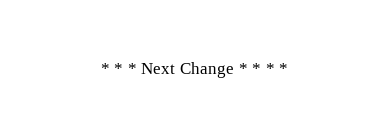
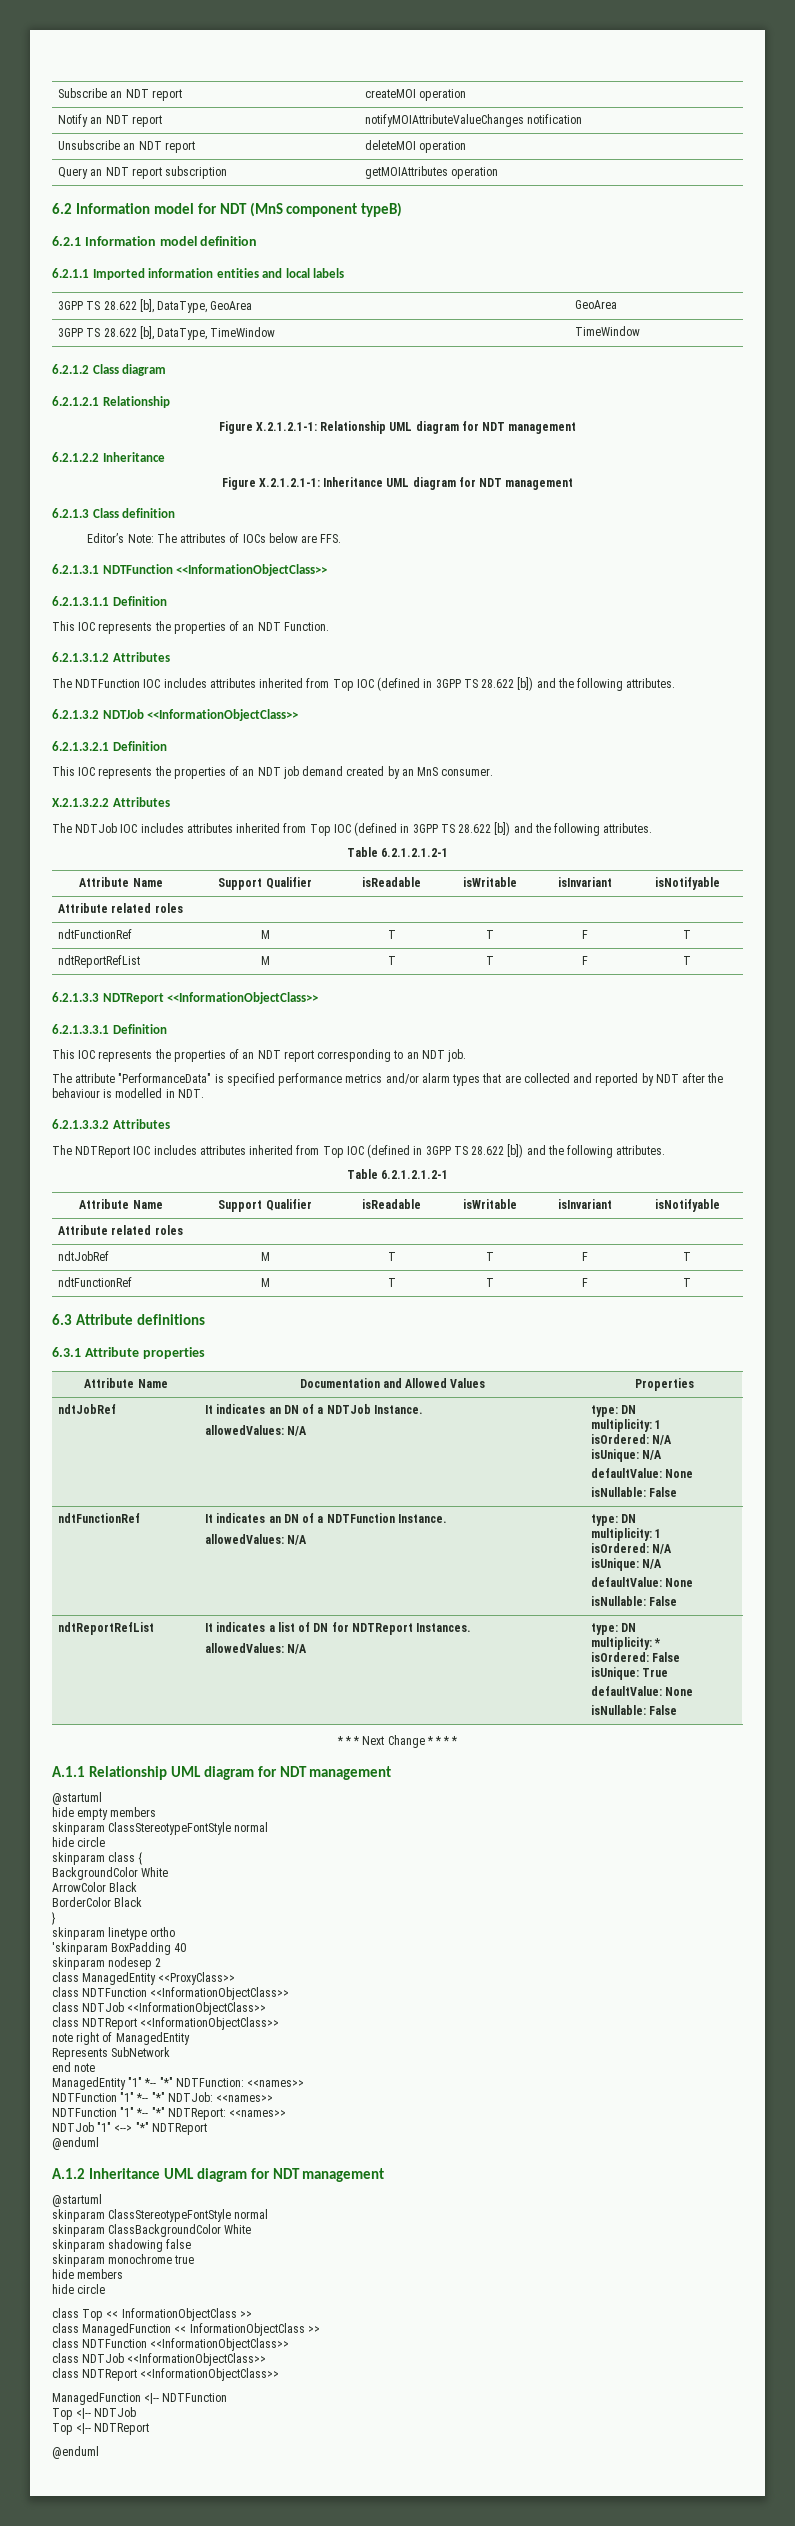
(100, 68) none -> [58,88,182,101] [365,89,467,101] [58,114,162,127] [365,114,583,127] [58,140,195,153] [365,140,467,153] [58,166,228,179] [365,166,499,179] [52,202,403,217] [52,236,258,246] [52,268,345,280] [58,299,253,313] [575,300,618,309] [58,326,276,340] [575,326,641,336] [52,364,167,376] [52,396,170,408] [218,421,577,434] [52,452,165,462] [221,477,574,490] [52,508,176,518] [87,533,342,543] [52,564,328,576] [52,596,167,606] [52,621,329,634] [52,652,170,662] [52,677,676,691] [52,709,299,721] [52,741,167,751] [52,766,494,779] [52,797,170,807] [52,822,653,836] [346,847,449,857] [79,877,163,887] [218,877,312,890] [362,877,421,887] [463,877,517,887] [557,877,612,887] [654,877,720,890] [58,903,183,913] [58,929,133,939] [260,930,270,939] [387,930,396,939] [486,930,494,939] [581,930,588,939] [683,930,691,939] [58,955,141,968] [260,956,270,965] [387,956,396,965] [486,956,494,965] [581,956,588,965] [683,956,691,965] [52,992,319,1004] [52,1024,167,1034] [52,1049,467,1062] [52,1073,724,1086] [52,1088,204,1098] [52,1119,170,1129] [52,1144,666,1158] [346,1169,449,1179] [79,1199,163,1209] [218,1199,312,1212] [362,1199,421,1209] [463,1199,517,1209] [557,1199,612,1209] [654,1199,720,1212] [58,1225,183,1235] [58,1251,110,1261] [260,1252,270,1261] [387,1252,396,1261] [486,1252,494,1261] [581,1252,588,1261] [683,1252,691,1261] [58,1277,133,1287] [260,1278,270,1287] [387,1278,396,1287] [486,1278,494,1287] [581,1278,588,1287] [683,1278,691,1287] [52,1314,205,1325] [52,1347,205,1359] [84,1378,168,1388] [299,1378,486,1388] [634,1378,694,1391] [58,1404,117,1414] [205,1404,423,1414] [205,1425,308,1436] [591,1405,637,1417] [591,1419,662,1432] [591,1434,673,1445] [591,1449,663,1462] [591,1468,694,1478] [591,1487,678,1497] [58,1513,141,1523] [205,1513,447,1523] [205,1534,308,1545] [591,1514,637,1526] [591,1528,662,1541] [591,1543,673,1554] [591,1558,663,1571] [591,1577,694,1587] [591,1596,678,1606] [58,1622,155,1635] [205,1622,472,1635] [205,1643,308,1654] [591,1623,637,1635] [591,1637,661,1650] [591,1652,681,1662] [591,1667,669,1680] [591,1686,694,1696] [591,1705,678,1715] Subscribe an NDT report | createMOI operation // Notify an NDT report | notifyMOIAttributeValueChanges notification // Unsubscribe an NDT report | deleteMOI operation // Query an NDT report subscription | getMOIAttributes operation // 6.2 Information model for NDT (MnS component typeB) // 6.2.1 Information model definition // 6.2.1.1 Imported information entities and local labels // 3GPP TS 28.622 [b], DataType, GeoArea | GeoArea // 3GPP TS 28.622 [b], DataType, TimeWindow | TimeWindow // 6.2.1.2 Class diagram // 6.2.1.2.1 Relationship // Figure X.2.1.2.1-1: Relationship UML diagram for NDT management // 6.2.1.2.2 Inheritance // Figure X.2.1.2.1-1: Inheritance UML diagram for NDT management // 6.2.1.3 Class definition // Editor’s Note: The attributes of IOCs below are FFS. // 6.2.1.3.1 NDTFunction <<InformationObjectClass>> // 6.2.1.3.1.1 Definition // This IOC represents the properties of an NDT Function. // 6.2.1.3.1.2 Attributes // The NDTFunction IOC includes attributes inherited from Top IOC (defined in 3GPP TS 28.622 [b]) and the following attributes. // 6.2.1.3.2 NDTJob <<InformationObjectClass>> // 6.2.1.3.2.1 Definition // This IOC represents the properties of an NDT job demand created by an MnS consumer. // X.2.1.3.2.2 Attributes // The NDTJob IOC includes attributes inherited from Top IOC (defined in 3GPP TS 28.622 [b]) and the following attributes. // Table 6.2.1.2.1.2-1 // Attribute Name | Support Qualifier | isReadable | isWritable | isInvariant | isNotifyable // Attribute related roles // ndtFunctionRef | M | T | T | F | T // ndtReportRefList | M | T | T | F | T // 6.2.1.3.3 NDTReport <<InformationObjectClass>> // 6.2.1.3.3.1 Definition // This IOC represents the properties of an NDT report corresponding to an NDT job. // The attribute "PerformanceData" is specified performance metrics and/or alarm types that are collected and reported by NDT after the behaviour is modelled in NDT. // 6.2.1.3.3.2 Attributes // The NDTReport IOC includes attributes inherited from Top IOC (defined in 3GPP TS 28.622 [b]) and the following attributes. // Table 6.2.1.2.1.2-1 // Attribute Name | Support Qualifier | isReadable | isWritable | isInvariant | isNotifyable // Attribute related roles // ndtJobRef | M | T | T | F | T // ndtFunctionRef | M | T | T | F | T // 6.3 Attribute definitions // 6.3.1 Attribute properties // Attribute Name | Documentation and Allowed Values | Properties // ndtJobRef | It indicates an DN of a NDTJob Instance. // allowedValues: N/A | type: DN // multiplicity: 1 // isOrdered: N/A // isUnique: N/A // defaultValue: None // isNullable: False // ndtFunctionRef | It indicates an DN of a NDTFunction Instance. // allowedValues: N/A | type: DN // multiplicity: 1 // isOrdered: N/A // isUnique: N/A // defaultValue: None // isNullable: False // ndtReportRefList | It indicates a list of DN for NDTReport Instances. // allowedValues: N/A | type: DN // multiplicity: * // isOrdered: False // isUnique: True // defaultValue: None // isNullable: False //
(289, 68) none -> [52,1766,392,1780] [52,1792,102,1805] [52,1807,157,1820] [52,1822,269,1835] [52,1837,106,1847] [52,1852,143,1865] [52,1867,169,1880] [52,1882,138,1892] [52,1897,143,1907] [51,1912,55,1925] [52,1927,176,1940] [52,1942,187,1955] [52,1957,162,1970] [52,1972,236,1985] [52,1987,290,2000] [52,2002,267,2015] [52,2017,280,2030] [52,2032,190,2045] [52,2047,171,2060] [52,2062,96,2072] [52,2077,305,2090] [52,2092,274,2102] [52,2107,287,2120] [52,2122,207,2135] [52,2137,99,2150] [52,2168,385,2182] [52,2194,102,2207] [52,2209,269,2222] [52,2224,252,2237] [52,2239,192,2252] [52,2254,195,2267] [52,2269,124,2279] [52,2284,106,2294] [52,2308,252,2321] [52,2323,320,2336] [52,2338,290,2351] [52,2353,267,2366] [52,2368,280,2381] [52,2392,228,2405] [52,2407,137,2420] [52,2423,150,2435] [52,2446,99,2459] // A.1.1 Relationship UML diagram for NDT management // @startuml // hide empty members // skinparam ClassStereotypeFontStyle normal // hide circle // skinparam class { // BackgroundColor White // ArrowColor Black // BorderColor Black // } // skinparam linetype ortho // 'skinparam BoxPadding 40 // skinparam nodesep 2 // class ManagedEntity <<ProxyClass>> // class NDTFunction <<InformationObjectClass>> // class NDTJob <<InformationObjectClass>> // class NDTReport <<InformationObjectClass>> // note right of ManagedEntity // Represents SubNetwork // end note // ManagedEntity "1" *-- "*" NDTFunction: <<names>> // NDTFunction "1" *-- "*" NDTJob: <<names>> // NDTFunction "1" *-- "*" NDTReport: <<names>> // NDTJob "1" <--> "*" NDTReport // @enduml // A.1.2 Inheritance UML diagram for NDT management // @startuml // skinparam ClassStereotypeFontStyle normal // skinparam ClassBackgroundColor White // skinparam shadowing false // skinparam monochrome true // hide members // hide circle // class Top << InformationObjectClass >> // class ManagedFunction << InformationObjectClass >> // class NDTFunction <<InformationObjectClass>> // class NDTJob <<InformationObjectClass>> // class NDTReport <<InformationObjectClass>> // ManagedFunction <|-- NDTFunction // Top <|-- NDTJob // Top <|-- NDTReport // @enduml

